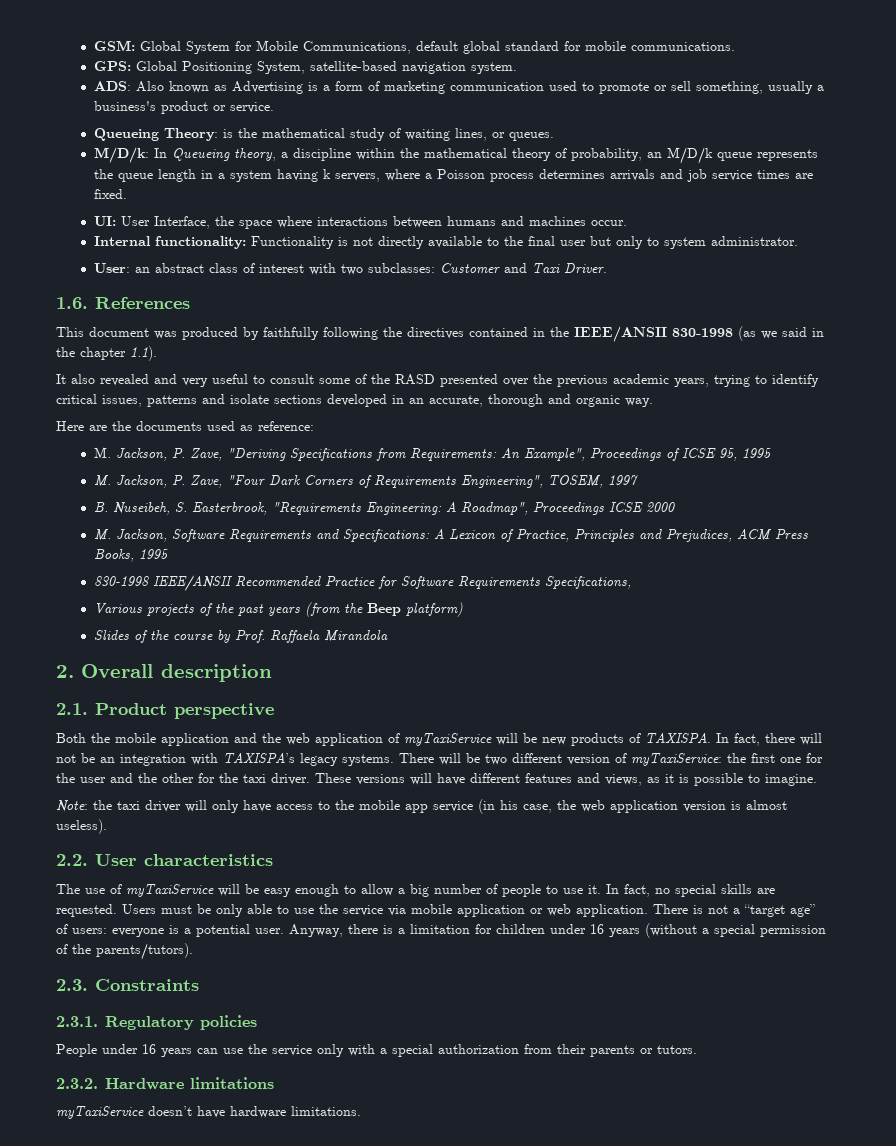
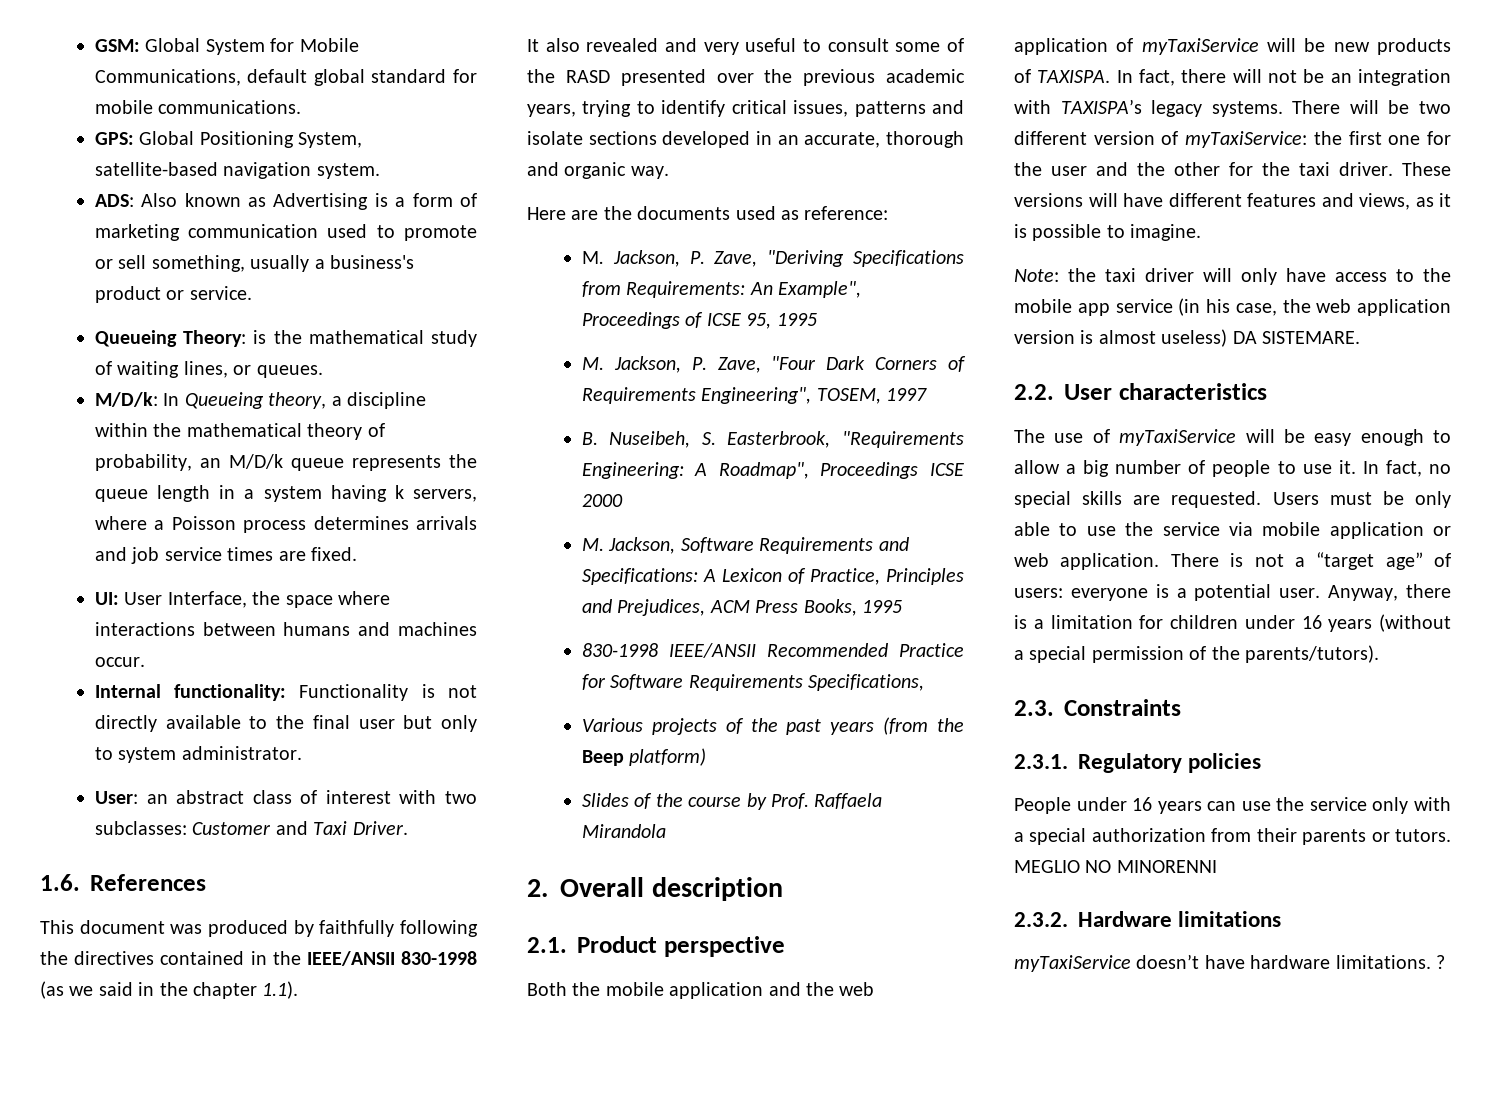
[56,819,107,834] useless). -> [1161,329,1360,347] useless) DA SISTEMARE.
(697, 1049) none -> [1014,860,1217,873] MEGLIO NO MINORENNI
(361, 1111) none -> [1436,955,1445,969] ?

